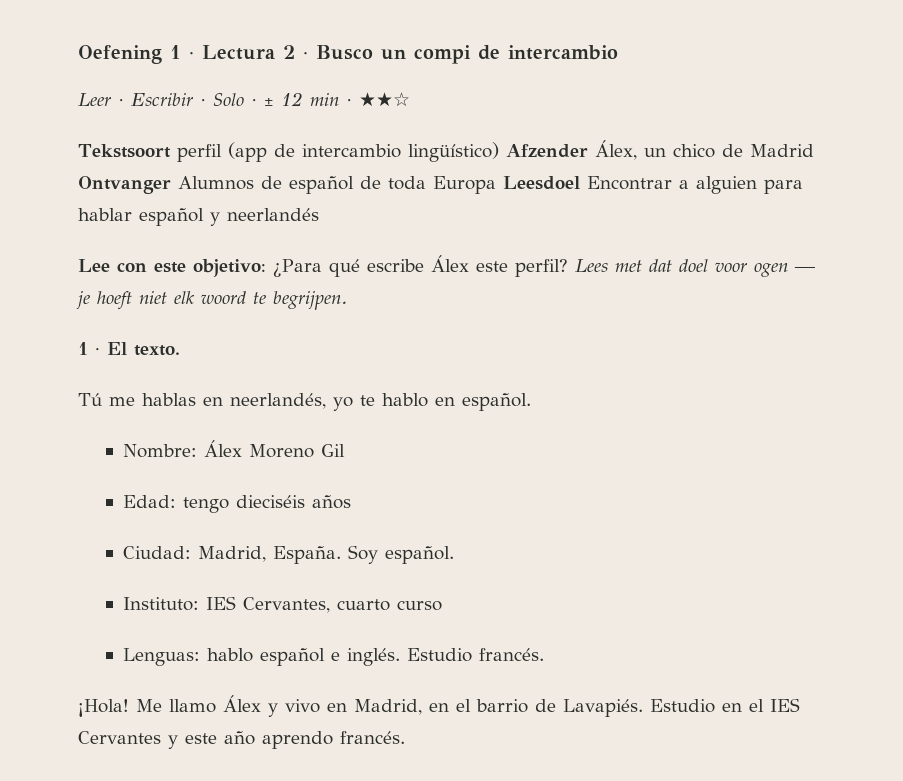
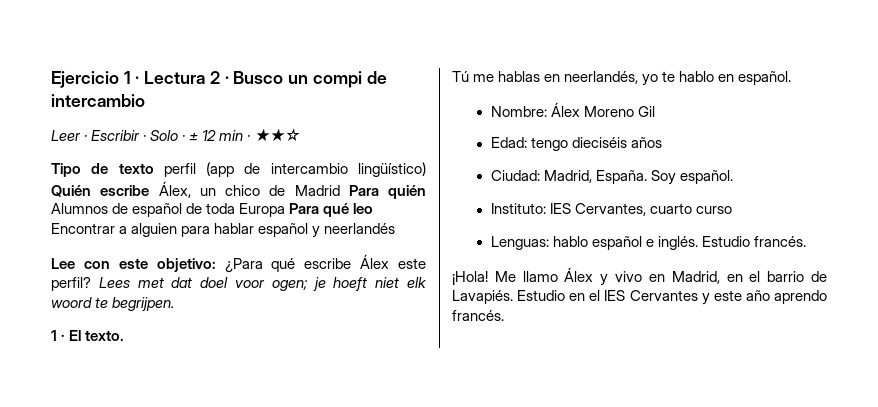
[78,45,162,64] Oefening -> [51,71,119,88] Ejercicio
[78,144,171,158] Tekstsoort -> [51,163,154,177] Tipo de texto
[505,144,588,158] Afzender -> [51,185,150,197] Quién escribe
[78,176,171,194] Ontvanger -> [348,185,426,199] Para quién
[503,176,580,190] Leesdoel -> [289,203,374,217] Para qué leo
[754,263,815,277] ogen — -> [271,280,308,291] ogen;

